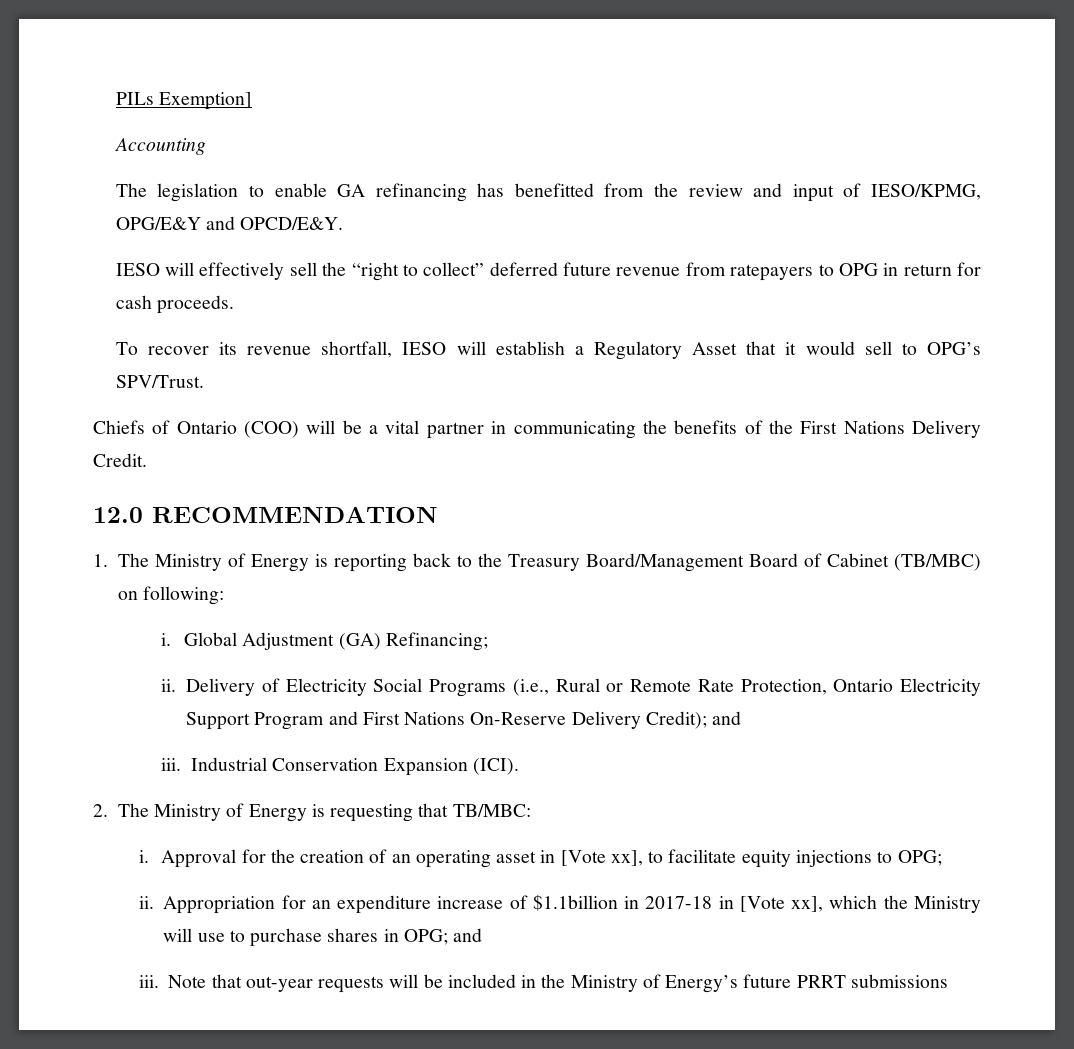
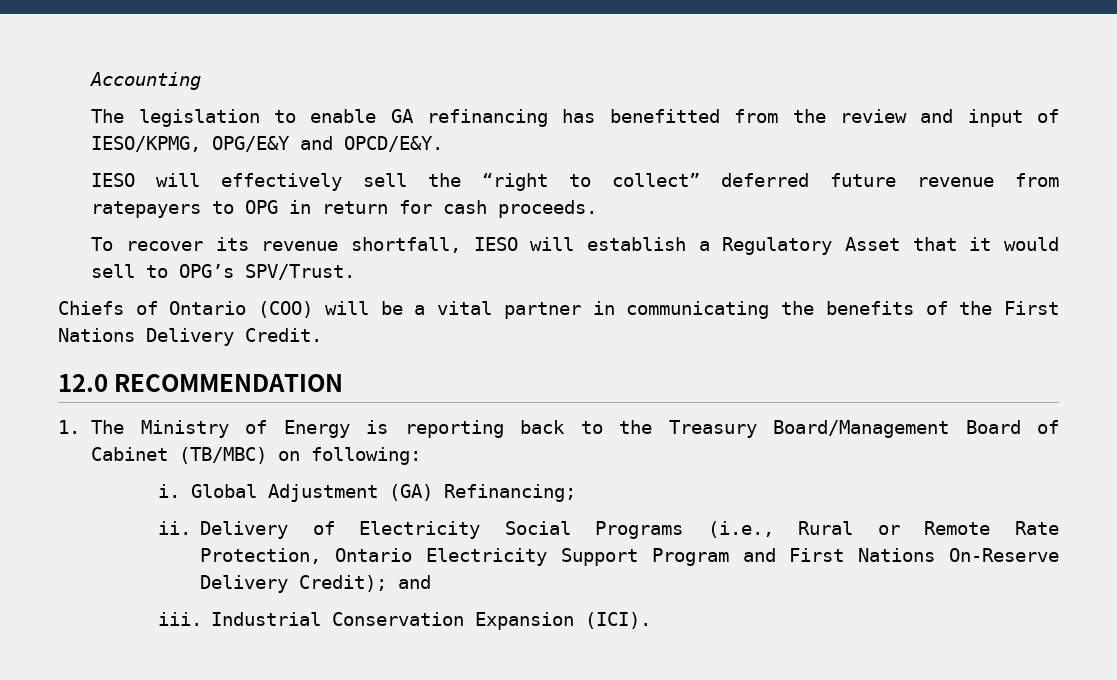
[115,92,253,110] PILs Exemption] // -> (90, 81) none
[93,803,531,822] [138,849,942,868] [138,894,981,914] [163,928,483,947] [138,974,948,993] // 2. The Ministry of Energy is requesting that TB/MBC: // i. Approval for the creation of an operating asset in [Vote xx], to facilitate equity injections to OPG; // ii. Appropriation for an expenditure increase of $1.1billion in 2017-18 in [Vote xx], which the Ministry will use to purchase shares in OPG; and // iii. Note that out-year requests will be included in the Ministry of Energy’s future PRRT submissions -> (652, 620) none

